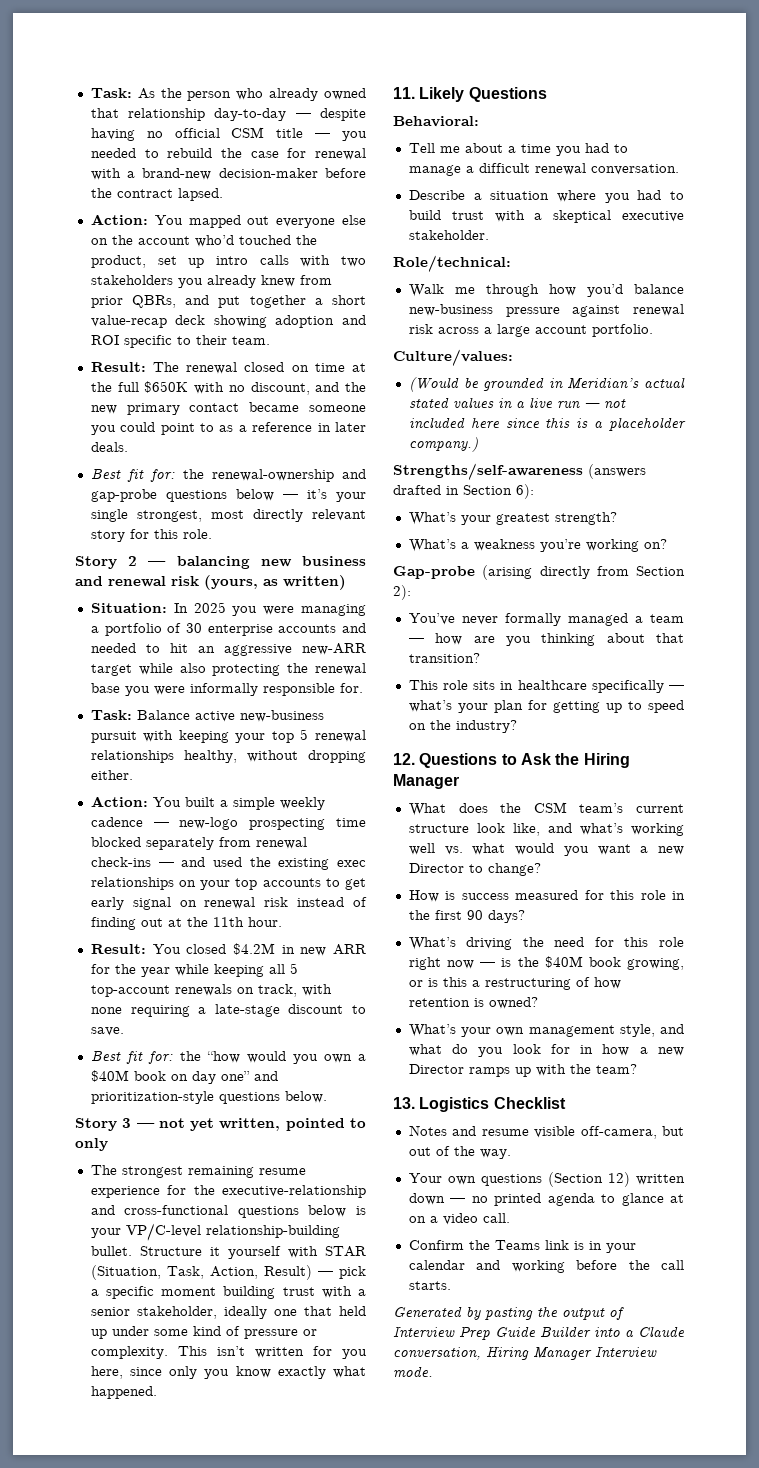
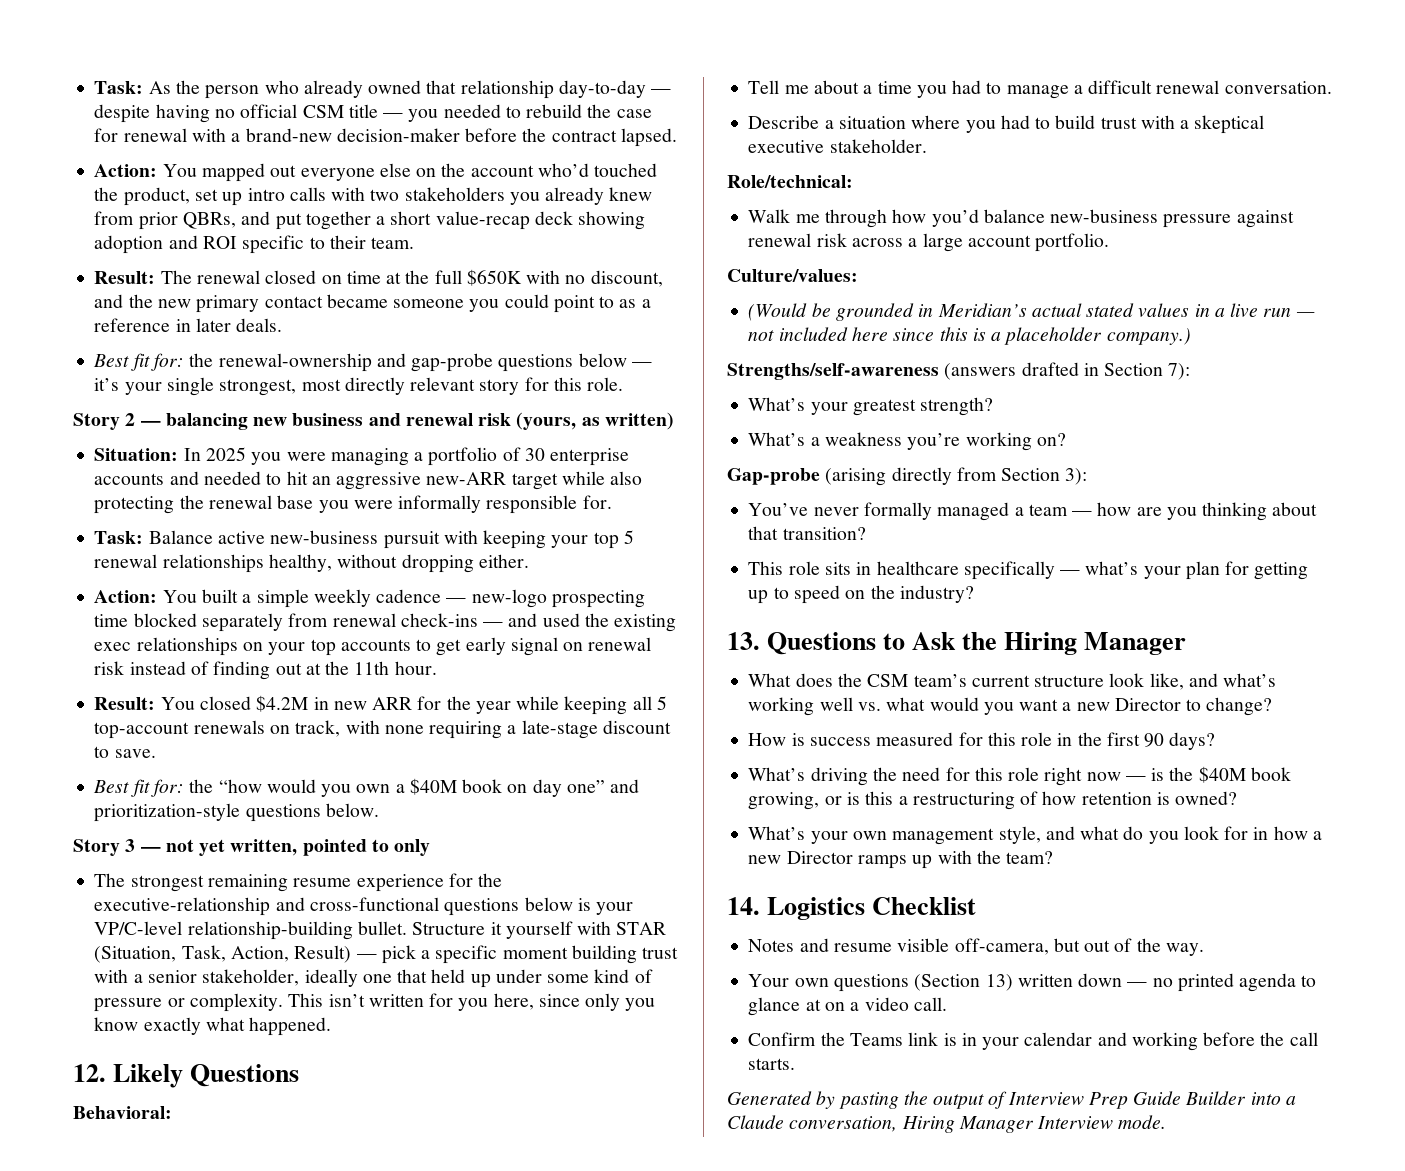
[393,87,415,99] 11. -> [73,1064,106,1082] 12.
[516,484,534,499] 6): -> [1168,363,1191,380] 7):
[393,585,411,600] 2): -> [1065,468,1088,485] 3):
[393,753,415,765] 12. -> [727,632,760,650] 13.
[393,1097,415,1109] 13. -> [727,897,760,915] 14.
[607,1172,630,1187] 12) -> [985,974,1013,991] 13)

